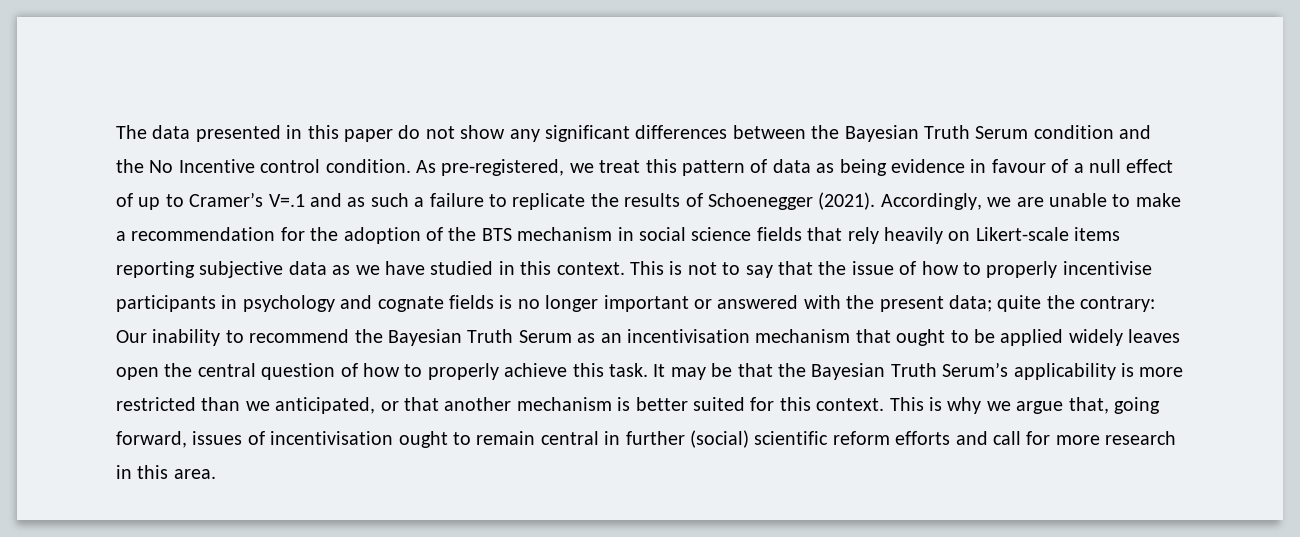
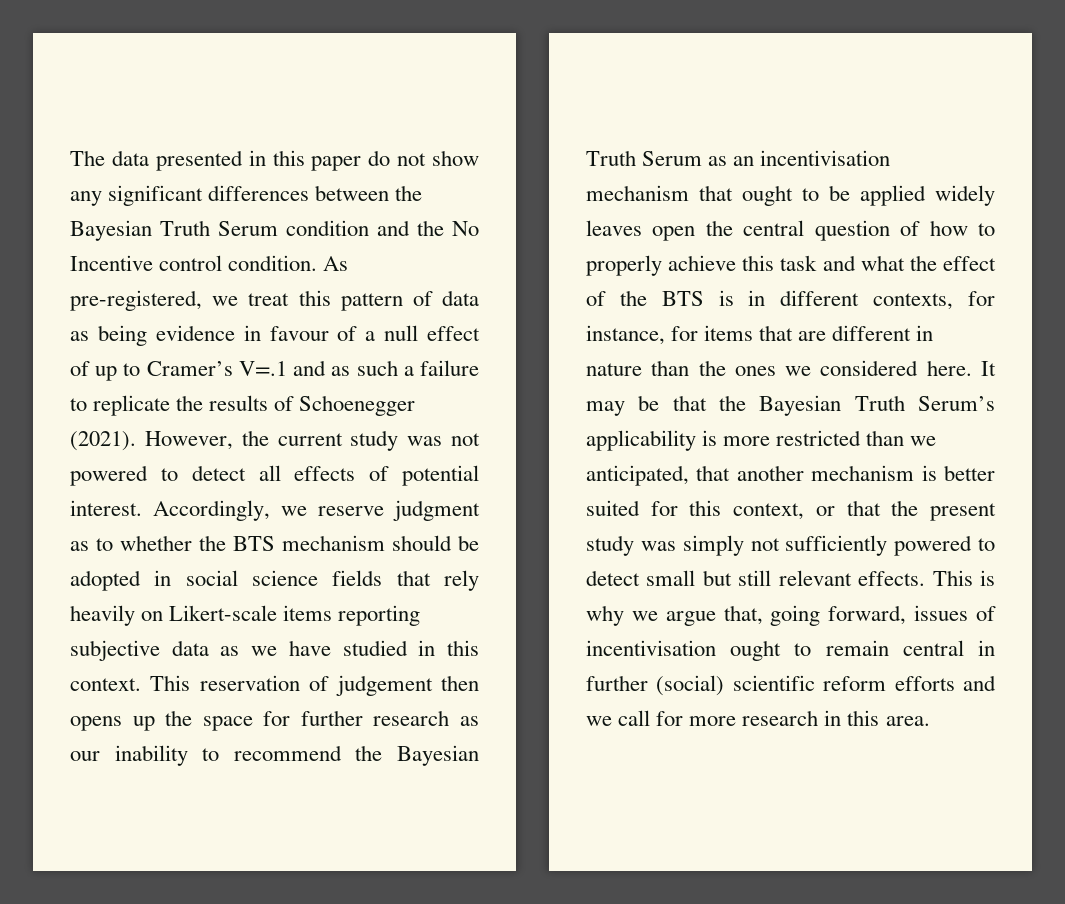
[880,193,1181,210] [116,227,613,244] Accordingly, we are unable to make a recommendation for the adoption of the BTS mechanism -> [144,430,480,451] [70,465,479,486] [70,500,480,521] [70,535,479,551] [70,570,141,591] However, the current study was not powered to detect all effects of potential interest. Accordingly, we reserve judgment as to whether the BTS mechanism should be adopted
[669,261,1152,278] [116,295,1156,312] [116,330,147,343] is not to say that the issue of how to properly incentivise participants in psychology and cognate fields is no longer important or answered with the present data; quite the contrary: Our -> [199,675,479,696] [70,710,479,731] [70,751,100,761] reservation of judgement then opens up the space for further research as our
[608,363,648,377] task. -> [780,255,996,271] [586,290,995,310] [586,325,934,345] [586,360,972,376] task and what the effect of the BTS is in different contexts, for instance, for items that are different in nature than the ones we considered here.
[380,401,399,411] or -> (689, 475) none
[816,398,885,411] context. -> [733,500,996,521] [586,535,995,556] [586,570,926,586] context, or that the present study was simply not sufficiently powered to detect small but still relevant effects.
(988, 438) none -> [586,716,612,726] we

